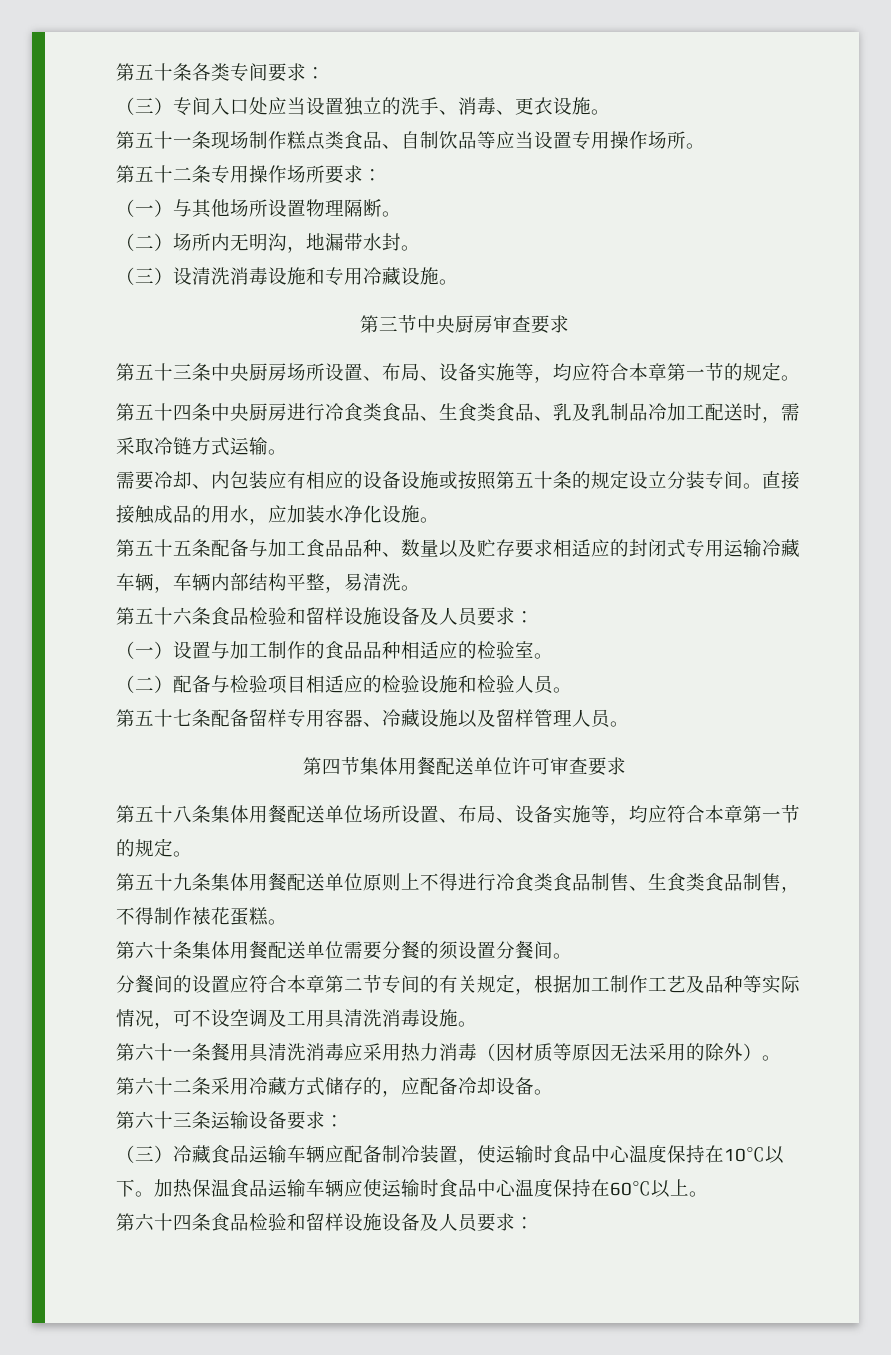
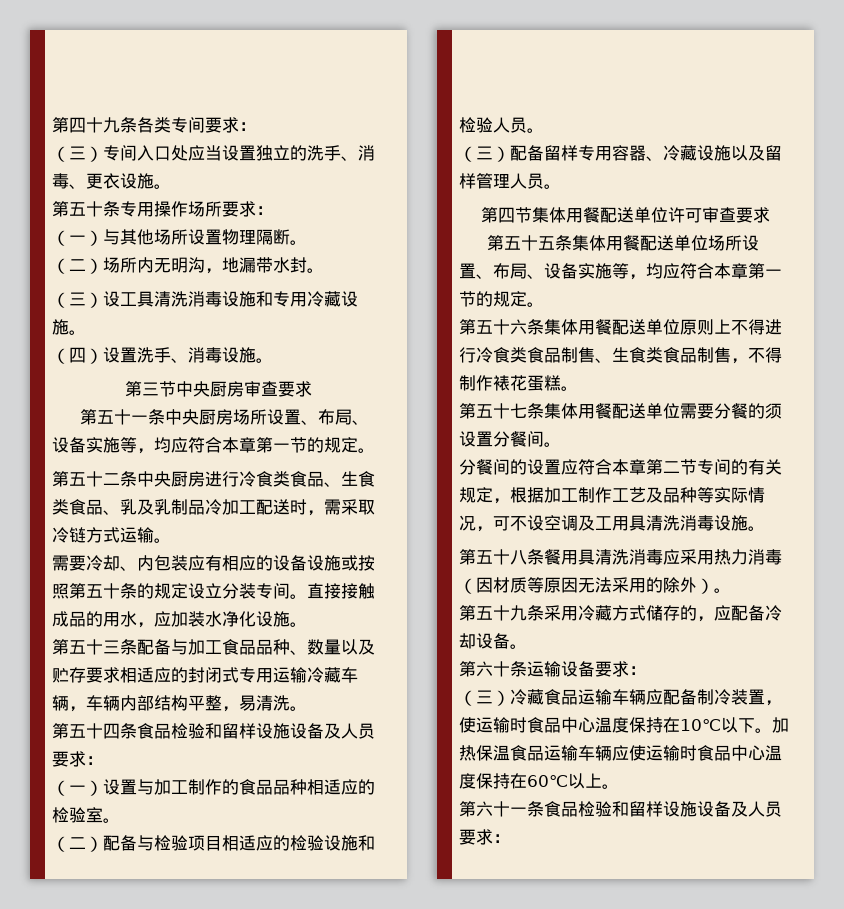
[116,63,173,81] 第五十 -> [52,117,120,133] 第四十九
[173,131,705,150] [116,165,192,183] 一条现场制作糕点类食品、自制饮品等应当设置专用操作场所。 // 第五十二 -> (103, 209) none
(192, 276) none -> [120,291,154,307] 工具
(458, 282) none -> [52,347,273,364] // （四）设置洗手、消毒设施。
[173,364,192,379] 三 -> [130,415,148,423] 一
[173,404,192,421] 四 -> [103,473,120,485] 二
[173,540,192,556] 五 -> [103,640,120,654] 三
[173,607,192,625] 六 -> [103,723,120,739] 四
[116,709,211,727] 第五十七条 -> [459,146,510,162] （三）
[173,805,192,823] 八 -> [537,236,555,250] 五
[173,873,192,891] 九 -> [510,319,527,335] 六
[135,941,173,959] 六十 -> [476,403,527,419] 五十七
[135,1043,192,1061] 六十一 -> [476,549,527,565] 五十八
[135,1077,192,1095] 六十二 -> [476,605,527,621] 五十九
[173,1112,192,1127] 三 -> (510, 669) none
[173,1214,192,1231] 四 -> [510,807,527,815] 一

